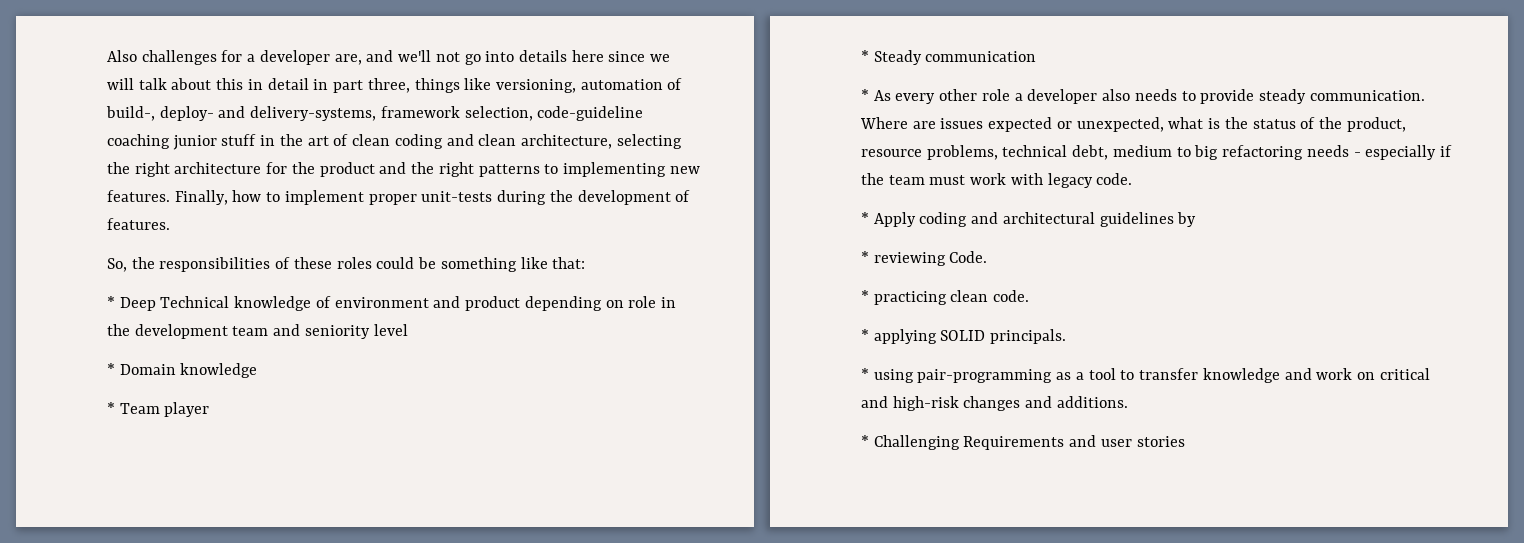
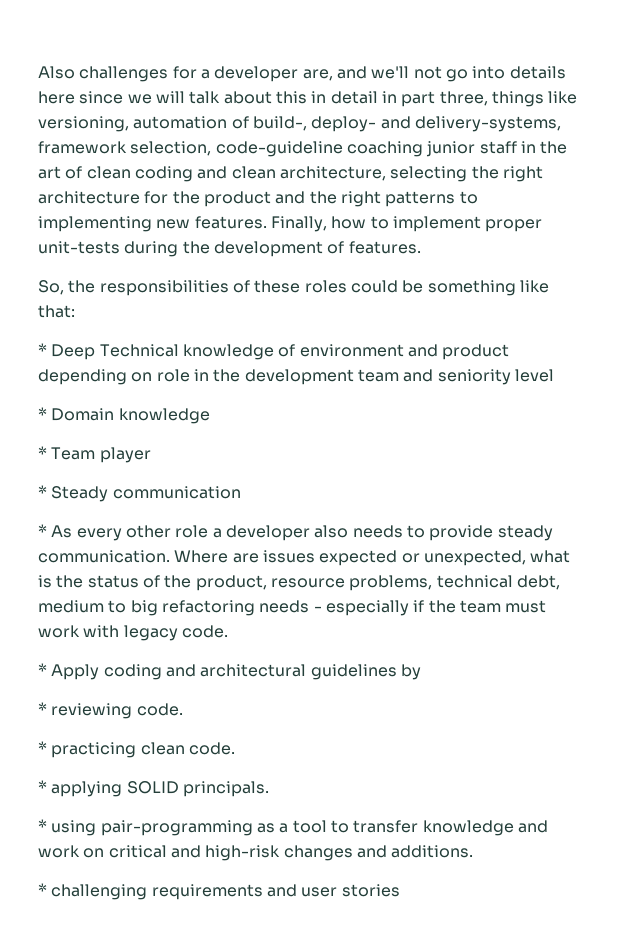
[221,134,257,146] stuff -> [479,141,517,154] staff
[949,251,988,263] Code. -> [136,703,183,716] code.
[873,435,1065,450] Challenging Requirements -> [51,884,263,900] challenging requirements

